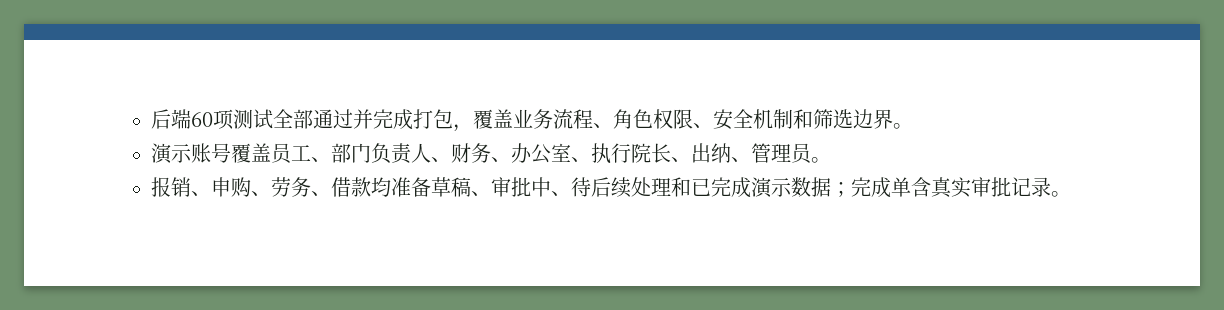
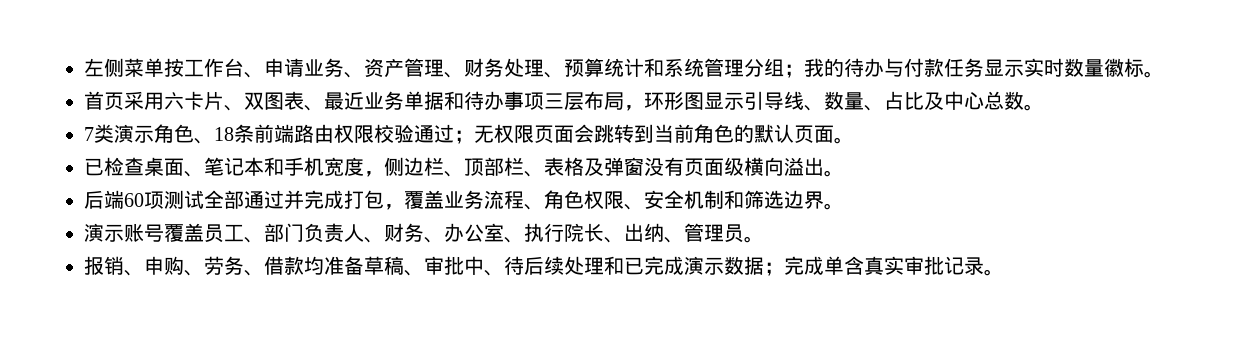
(151, 119) none -> [84,58,1164,78] [84,91,1044,111] [84,124,854,144] [84,157,844,177] 左侧菜单按工作台、申请业务、资产管理、财务处理、预算统计和系统管理分组；我的待办与付款任务显示实时数量徽标。 // 首页采用六卡片、双图表、最近业务单据和待办事项三层布局，环形图显示引导线、数量、占比及中心总数。 // 7类演示角色、18条前端路由权限校验通过；无权限页面会跳转到当前角色的默认页面。 // 已检查桌面、笔记本和手机宽度，侧边栏、顶部栏、表格及弹窗没有页面级横向溢出。 //

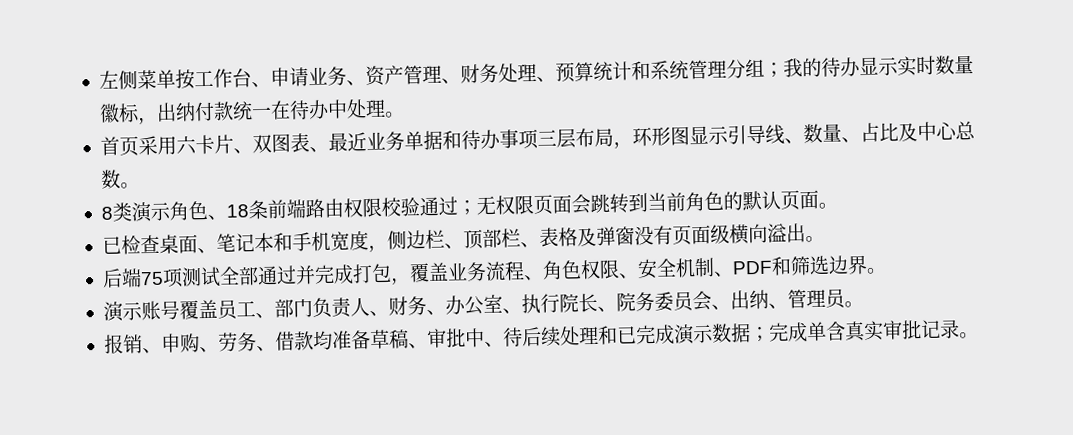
[884,58,984,77] 与付款任务 -> (861, 67) none
(1144, 67) none -> [137,99,386,125] ，出纳付款统一在待办中处理
[84,127,94,141] 7 -> [100,206,113,220] 8
[124,193,144,207] 60 -> [139,271,164,286] 75
(724, 199) none -> [713,260,773,277] 、PDF
(624, 240) none -> [615,290,731,312] 院务委员会、

